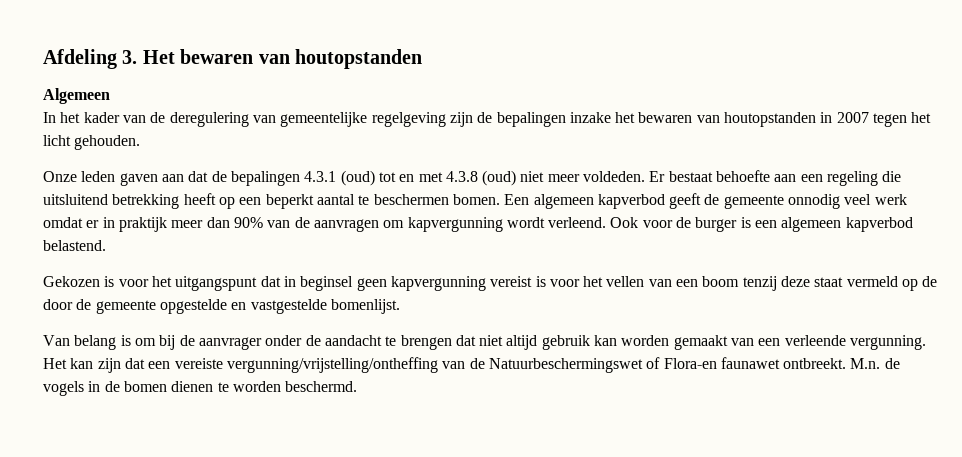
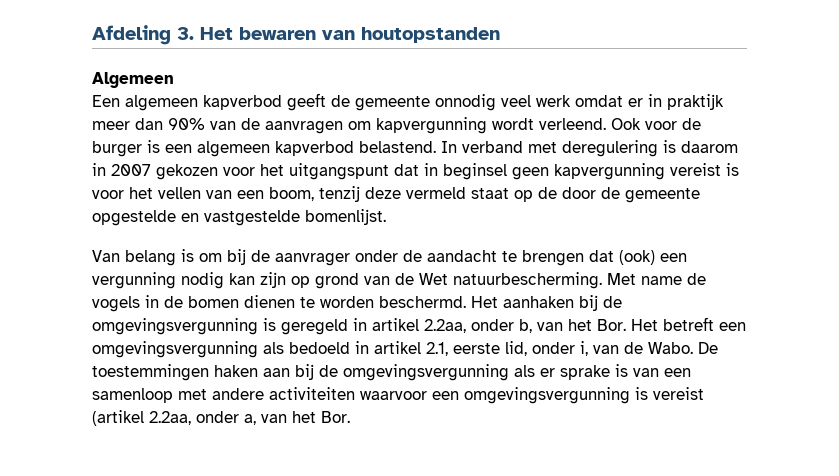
[43,112,932,127] [43,135,141,150] [43,170,902,186] [43,193,500,209] In het kader van de deregulering van gemeentelijke regelgeving zijn de bepalingen inzake het bewaren van houtopstanden in 2007 tegen het licht gehouden. // Onze leden gaven aan dat de bepalingen 4.3.1 (oud) tot en met 4.3.8 (oud) niet meer voldeden. Er bestaat behoefte aan een regeling die uitsluitend betrekking heeft op een beperkt aantal te beschermen bomen. -> (174, 80) none
[43,276,115,287] // Gekozen is -> [441,140,738,157] [92,163,218,180] In verband met deregulering is daarom in 2007 gekozen
[702,276,740,287] boom -> [269,187,314,201] boom,
[814,276,898,287] staat vermeld -> [406,187,509,199] vermeld staat
[479,335,927,350] [43,357,881,373] niet altijd gebruik kan worden gemaakt van een verleende vergunning. Het kan zijn dat een vereiste vergunning/vrijstelling/ontheffing van de Natuurbeschermingswet of Flora-en faunawet ontbreekt. M.n. -> [619,250,687,265] [92,272,682,289] (ook) een vergunning nodig kan zijn op grond van de Wet natuurbescherming. Met name
(358, 386) none -> [471,295,622,311] [92,317,746,335] [92,341,718,358] [92,364,691,381] [92,387,704,404] [92,410,350,426] Het aanhaken bij de omgevingsvergunning is geregeld in artikel 2.2aa, onder b, van het Bor. Het betreft een omgevingsvergunning als bedoeld in artikel 2.1, eerste lid, onder i, van de Wabo. De toestemmingen haken aan bij de omgevingsvergunning als er sprake is van een samenloop met andere activiteiten waarvoor een omgevingsvergunning is vereist (artikel 2.2aa, onder a, van het Bor.

